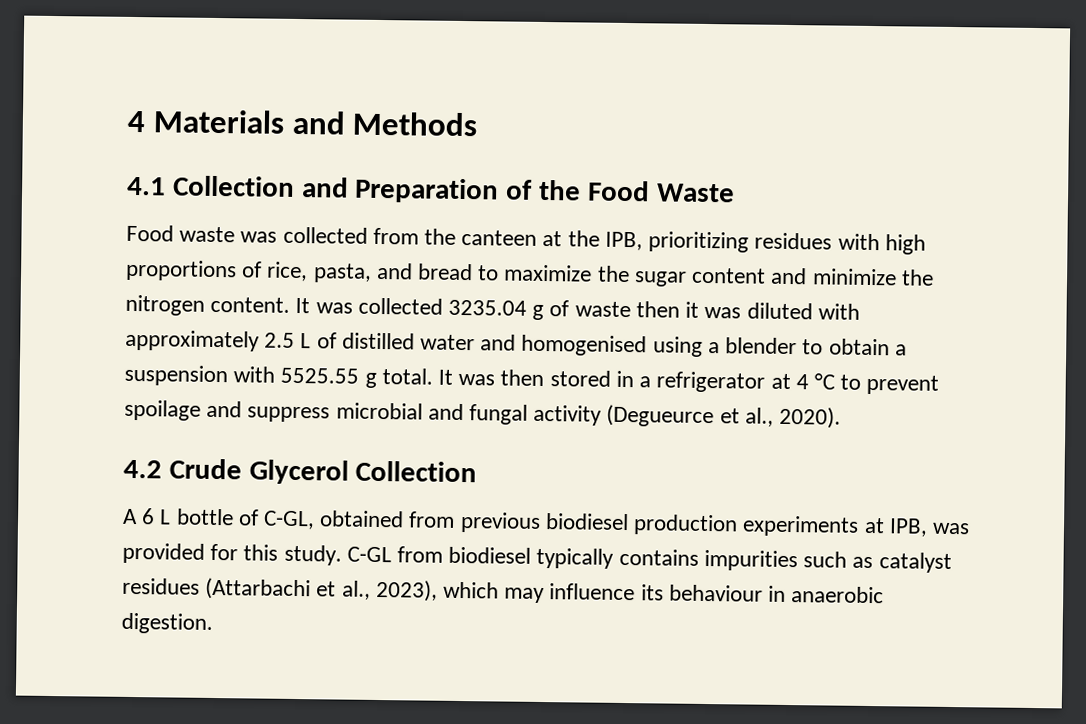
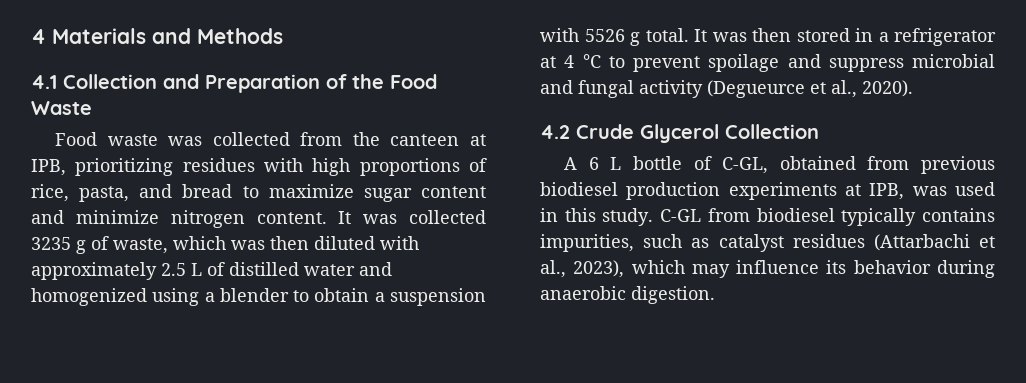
[567,230,600,247] the -> (486, 140) none
[596,265,630,283] the -> (354, 191) none
[900,269,934,286] the -> (159, 217) none
[448,299,528,316] 3235.04 -> [31,237,71,250] 3235
[574,301,742,319] waste then it was -> [113,236,309,254] waste, which was then
[521,334,648,357] homogenised -> [31,288,147,306] homogenized
[280,367,360,384] 5525.55 -> [584,29,625,42] 5526
[122,542,239,564] provided for -> [954,182,995,196] [540,208,558,222] used in
[703,549,798,572] impurities -> [540,234,634,252] impurities,
[668,584,787,602] behaviour in -> [853,260,995,278] behavior during

